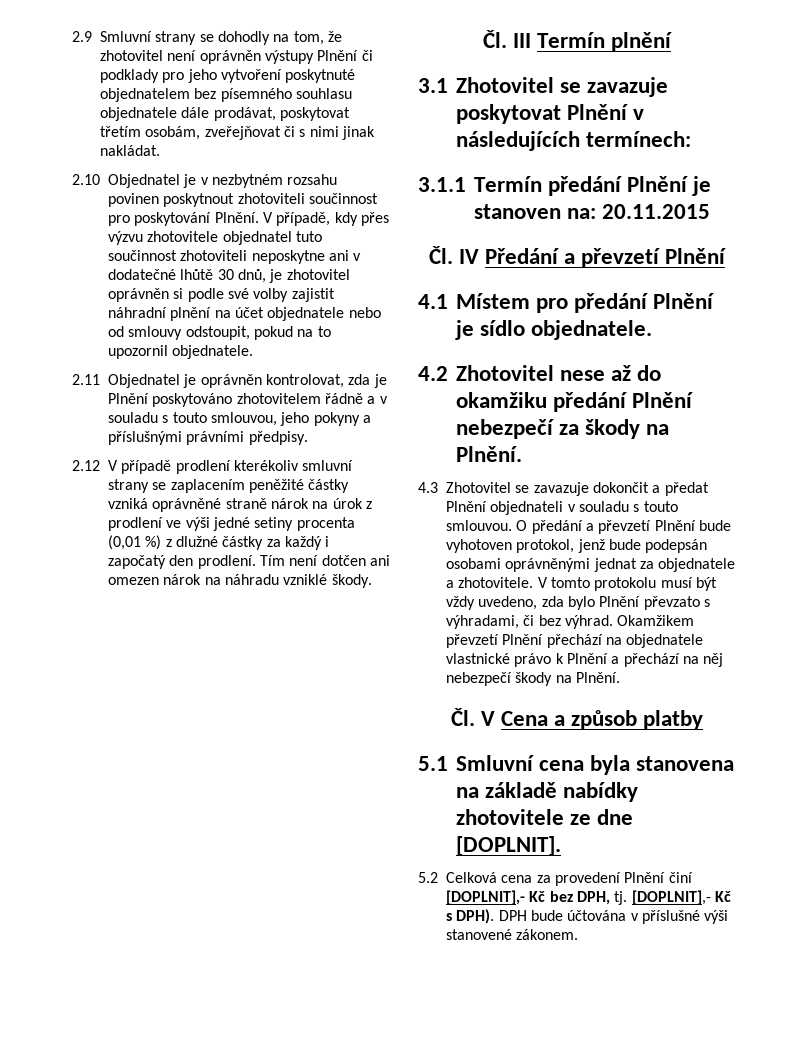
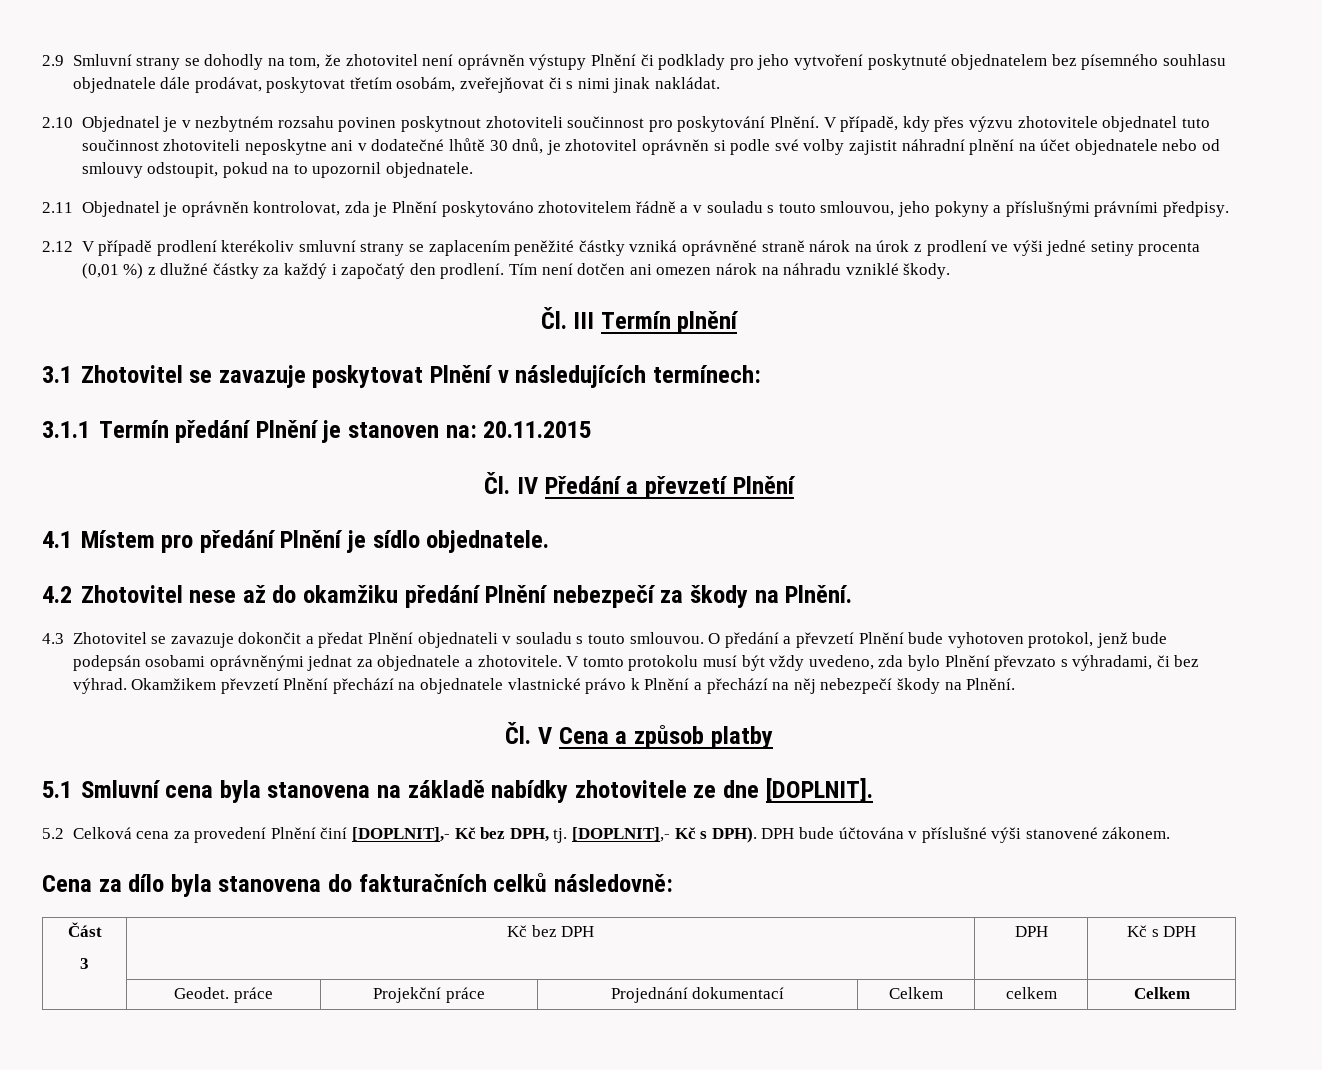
(579, 934) none -> [42,873,673,897] [67,922,102,937] [80,958,89,969] [506,925,595,937] [1014,926,1048,937] [1126,925,1197,937] [174,987,273,1003] [373,987,485,1003] [610,987,785,1003] [889,987,943,999] [1005,987,1057,999] [1133,987,1190,999] // Cena za dílo byla stanovena do fakturačních celků následovně: // Část // 3 | Kč bez DPH | DPH | Kč s DPH // | Geodet. práce | Projekční práce | Projednání dokumentací | Celkem | celkem | Celkem

